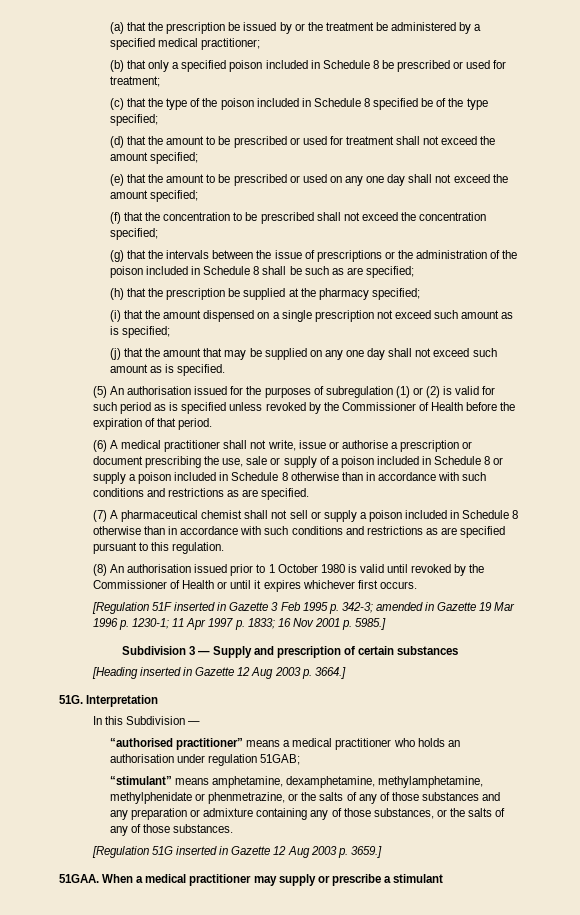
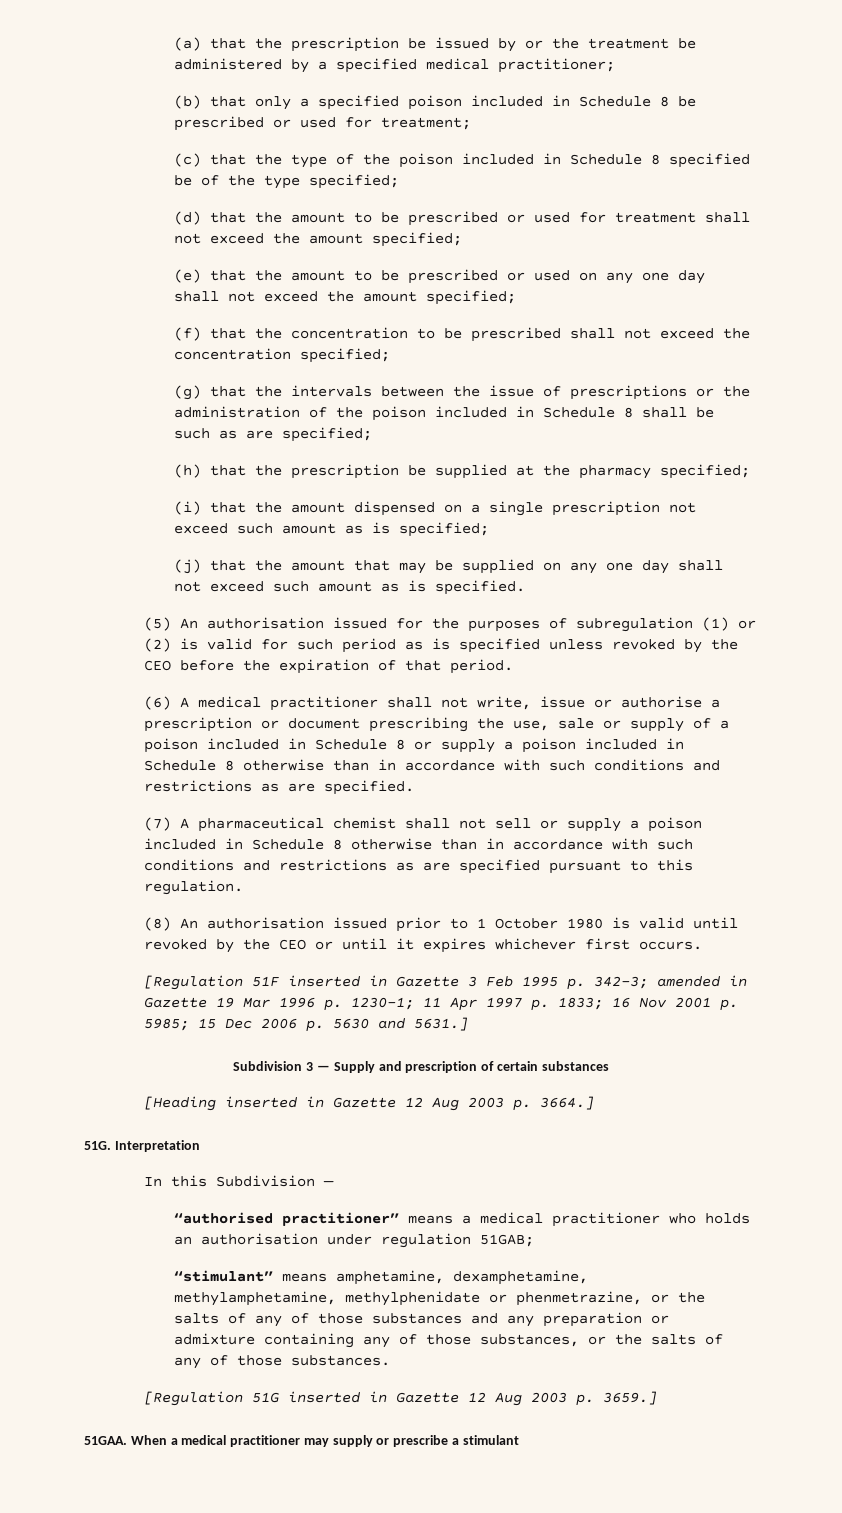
[341,402,464,411] Commissioner of Health -> [144,660,172,671] CEO
[92,580,215,589] Commissioner of Health -> [279,939,307,950] CEO
[355,618,387,630] 5985.] -> [144,1017,469,1032] 5985; 15 Dec 2006 p. 5630 and 5631.]

